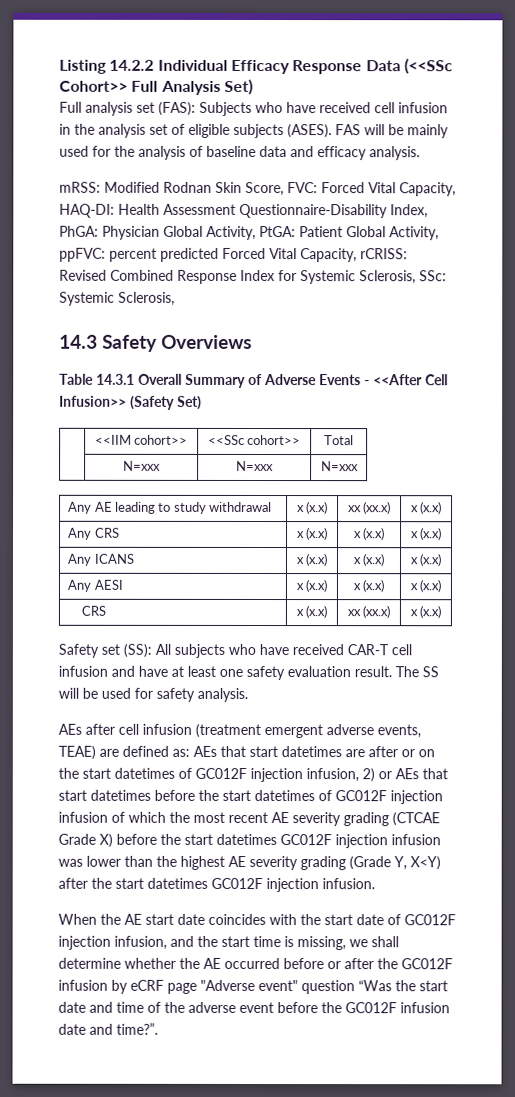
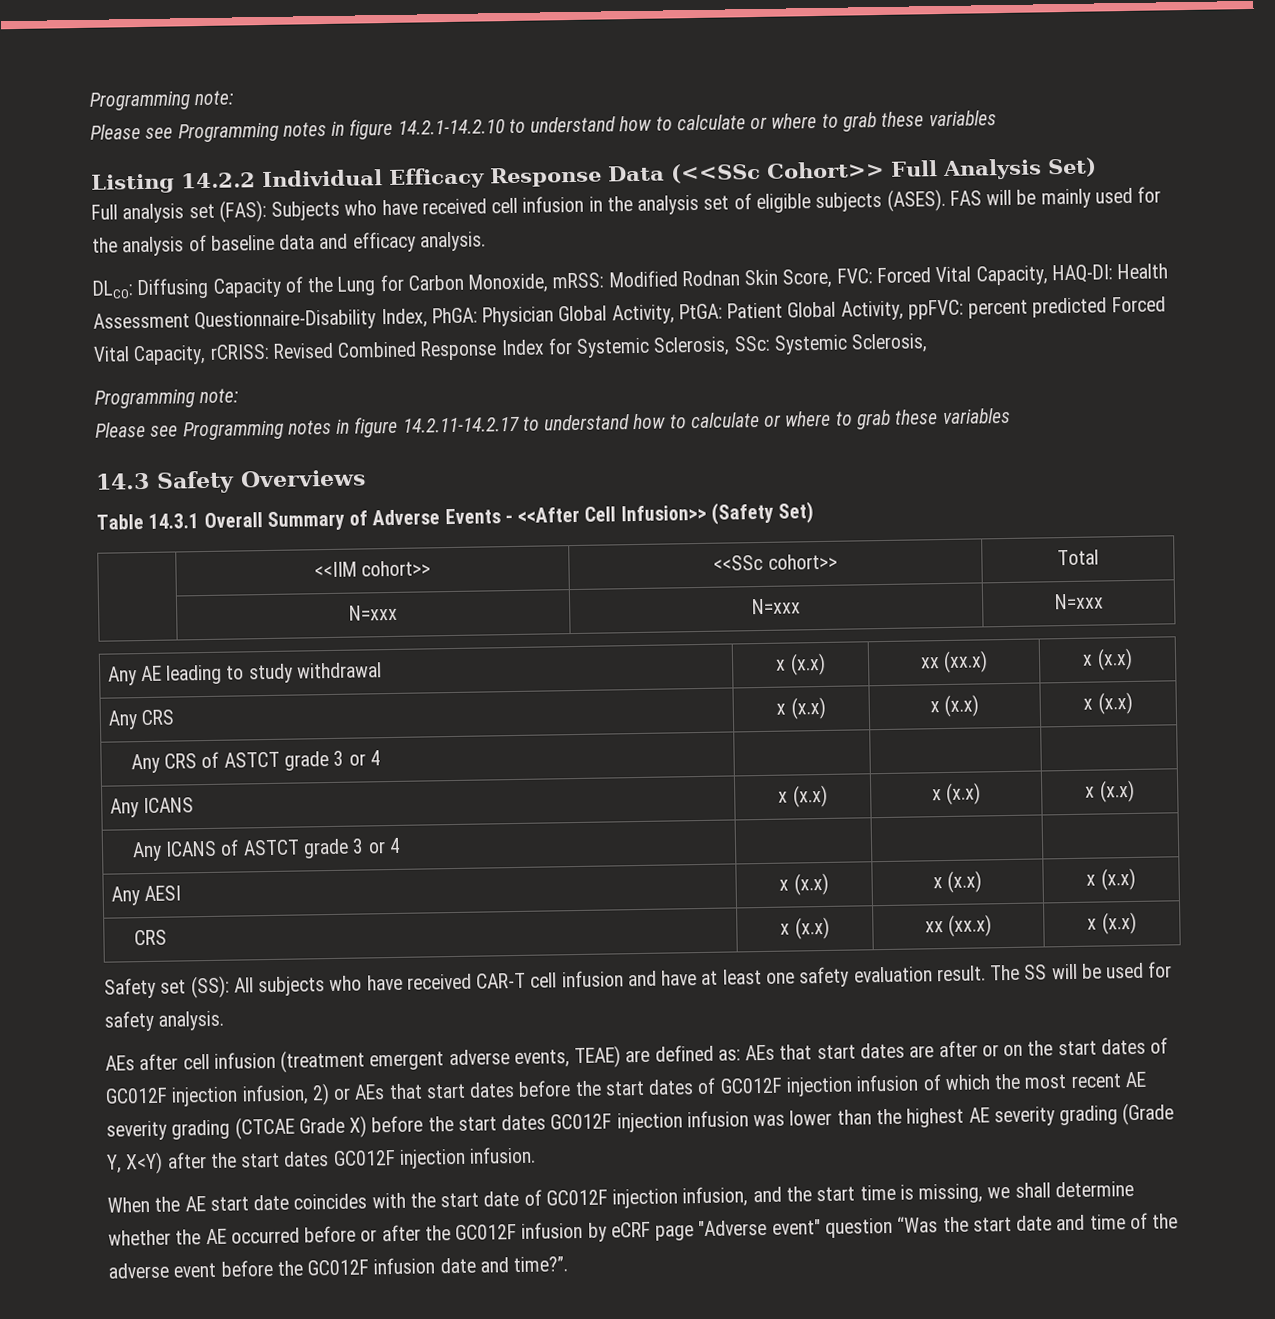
(59, 66) none -> [89,90,235,111] [90,110,997,143] Programming note: // Please see Programming notes in figure 14.2.1-14.2.10 to understand how to calculate or where to grab these variables //
(420, 153) none -> [92,273,550,300] DLCO: Diffusing Capacity of the Lung for Carbon Monoxide,
(175, 298) none -> [94,388,240,409] [95,407,1011,441] // Programming note: // Please see Programming notes in figure 14.2.11-14.2.17 to understand how to calculate or where to grab these variables
(443, 534) none -> [130,750,381,774] // Any CRS of ASTCT grade 3 or 4 | | |
(442, 560) none -> [131,837,401,862] // Any ICANS of ASTCT grade 3 or 4 | | |
[281,746,342,758] datetimes -> [859,1042,905,1059] dates
[114,767,175,779] datetimes -> [1100,1038,1146,1055] dates
[90,789,315,802] datetimes before the start datetimes -> [469,1079,695,1098] dates before the start dates
[216,833,277,846] datetimes -> [501,1114,547,1131] dates
[147,877,208,889] datetimes -> [283,1151,330,1167] dates

